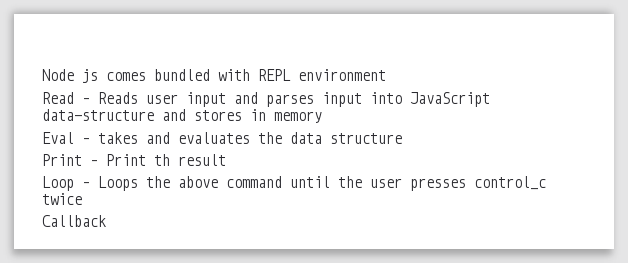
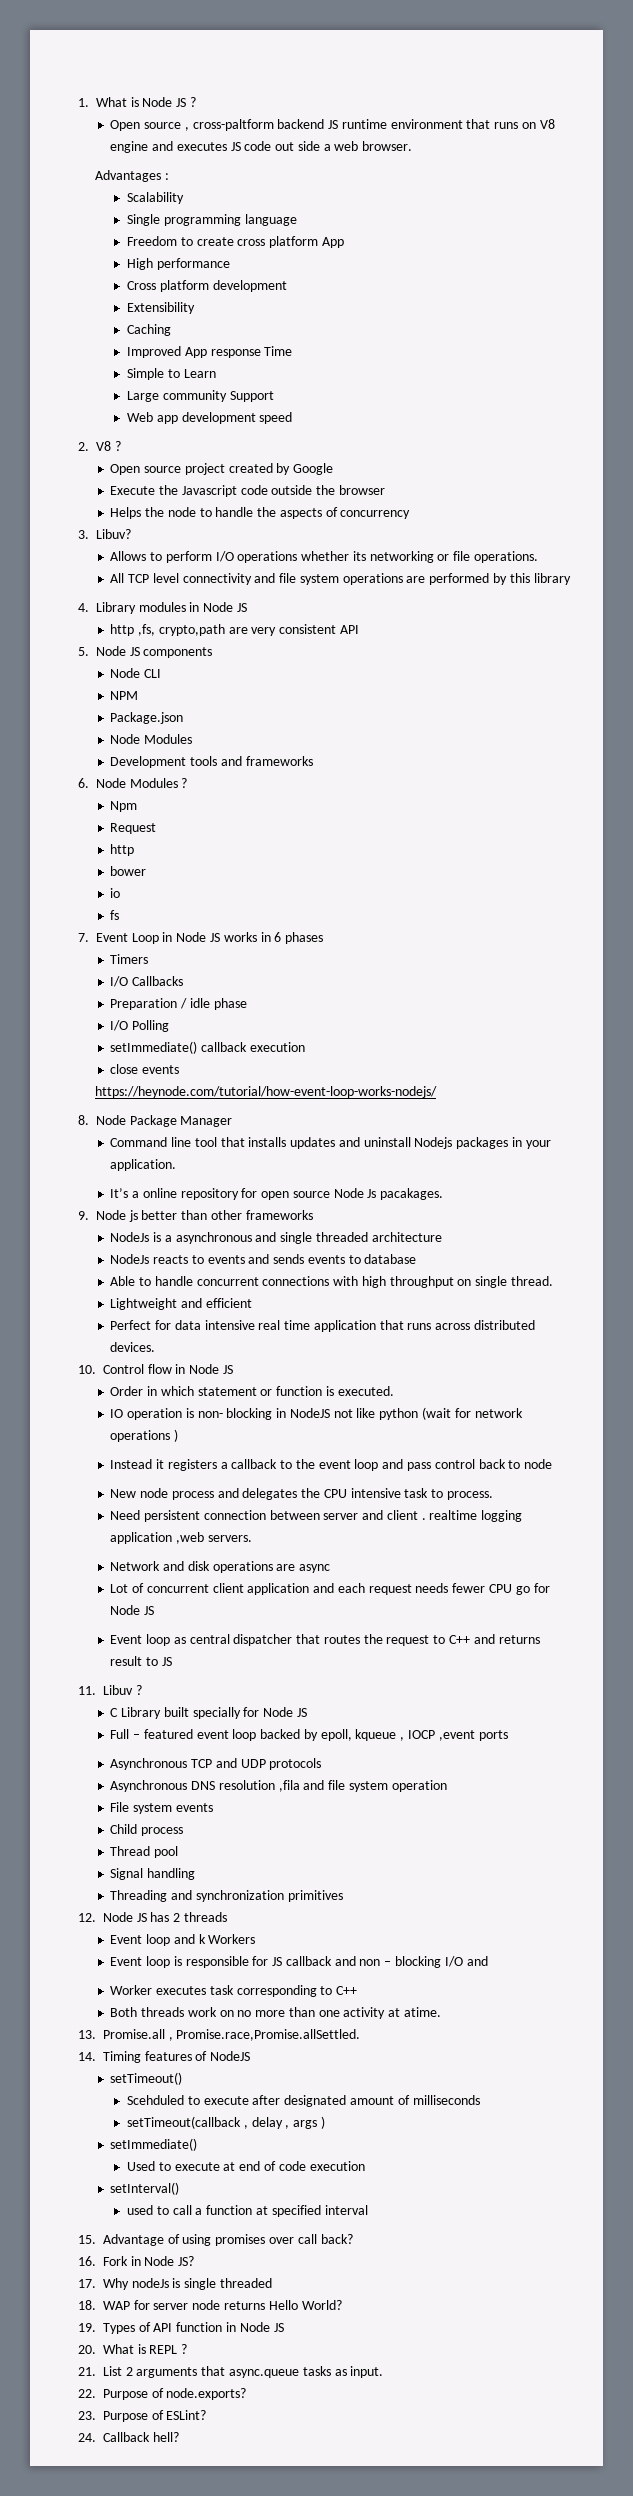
[42,69,386,83] [42,92,490,107] [42,109,322,123] [42,132,402,144] [42,154,226,166] [42,176,546,191] [42,193,82,205] [42,215,106,227] Node js comes bundled with REPL environment // Read – Reads user input and parses input into JavaScript data-structure and stores in memory // Eval – takes and evaluates the data structure // Print – Print th result // Loop – Loops the above command until the user presses control_c twice // Callback -> [77,97,197,107] [110,119,555,131] [110,141,413,153] [94,170,169,182] [127,192,185,204] [127,214,297,226] [127,236,344,248] [127,258,230,270] [127,280,287,292] [127,302,196,314] [127,324,172,336] [127,346,293,358] [127,368,216,380] [127,390,274,402] [127,412,293,424] [77,441,121,451] [110,463,334,475] [110,485,385,497] [110,507,411,519] [77,529,131,539] [110,551,538,563] [110,573,571,585] [77,602,248,614] [110,624,359,636] [77,646,213,658] [110,668,161,678] [110,691,139,700] [110,712,184,724] [110,734,192,744] [110,756,313,768] [77,778,188,788] [110,801,138,812] [110,823,157,834] [110,844,135,856] [110,866,147,876] [110,888,121,898] [110,910,120,920] [77,932,324,944] [110,954,149,964] [110,976,183,987] [110,998,247,1010] [110,1020,169,1032] [110,1041,305,1054] [110,1064,179,1074] [94,1086,437,1098] [77,1115,233,1127] [110,1137,551,1149] [110,1159,177,1171] [110,1188,444,1200] [77,1210,313,1222] [110,1232,442,1244] [110,1254,417,1264] [110,1276,553,1288] [110,1298,252,1310] [110,1320,535,1332] [110,1342,156,1352] [77,1364,234,1374] [110,1386,394,1396] [110,1407,523,1420] [110,1429,178,1442] [110,1459,553,1471] [110,1488,493,1500] [110,1510,523,1522] [110,1532,252,1544] [110,1561,331,1573] [110,1583,550,1595] [110,1605,154,1615] [110,1634,540,1646] [110,1656,172,1666] [77,1685,142,1695] [110,1707,307,1719] [110,1729,508,1741] [110,1758,322,1770] [110,1780,447,1792] [110,1802,213,1814] [110,1824,183,1836] [110,1846,178,1858] [110,1868,195,1880] [110,1890,343,1902] [77,1912,228,1922] [110,1934,256,1946] [110,1956,488,1968] [110,1985,358,1997] [110,2007,441,2019] [77,2029,361,2041] [77,2051,251,2063] [110,2072,183,2085] [127,2095,480,2107] [127,2116,325,2129] [110,2138,198,2151] [127,2161,365,2171] [110,2182,180,2195] [127,2205,368,2217] [77,2234,353,2246] [77,2256,195,2266] [77,2278,273,2290] [77,2300,342,2310] [77,2322,284,2334] [77,2344,188,2354] [77,2366,384,2378] [77,2388,247,2400] [77,2410,207,2422] [77,2432,179,2442] 1. What is Node JS ? // Open source , cross-paltform backend JS runtime environment that runs on V8 engine and executes JS code out side a web browser. // Advantages : // Scalability // Single programming language // Freedom to create cross platform App // High performance // Cross platform development // Extensibility // Caching // Improved App response Time // Simple to Learn // Large community Support // Web app development speed // 2. V8 ? // Open source project created by Google // Execute the Javascript code outside the browser // Helps the node to handle the aspects of concurrency // 3. Libuv? // Allows to perform I/O operations whether its networking or file operations. // All TCP level connectivity and file system operations are performed by this library // 4. Library modules in Node JS // http ,fs, crypto,path are very consistent API // 5. Node JS components // Node CLI // NPM // Package.json // Node Modules // Development tools and frameworks // 6. Node Modules ? // Npm // Request // http // bower // io // fs // 7. Event Loop in Node JS works in 6 phases // Timers // I/O Callbacks // Preparation / idle phase // I/O Polling // setImmediate() callback execution // close events // https://heynode.com/tutorial/how-event-loop-works-nodejs/ // 8. Node Package Manager // Command line tool that installs updates and uninstall Nodejs packages in your application. // It’s a online repository for open source Node Js pacakages. // 9. Node js better than other frameworks // NodeJs is a asynchronous and single threaded architecture // NodeJs reacts to events and sends events to database // Able to handle concurrent connections with high throughput on single thread. // Lightweight and efficient // Perfect for data intensive real time application that runs across distributed devices. // 10. Control flow in Node JS // Order in which statement or function is executed. // IO operation is non- blocking in NodeJS not like python (wait for network operations ) // Instead it registers a callback to the event loop and pass control back to node // New node process and delegates the CPU intensive task to process. // Need persistent connection between server and client . realtime logging application ,web servers. // Network and disk operations are async // Lot of concurrent client application and each request needs fewer CPU go for Node JS // Event loop as central dispatcher that routes the request to C++ and returns result to JS // 11. Libuv ? // C Library built specially for Node JS // Full – featured event loop backed by epoll, kqueue , IOCP ,event ports // Asynchronous TCP and UDP protocols // Asynchronous DNS resolution ,fila and file system operation // File system events // Child process // Thread pool // Signal handling // Threading and synchronization primitives // 12. Node JS has 2 threads // Event loop and k Workers // Event loop is responsible for JS callback and non – blocking I/O and // Worker executes task corresponding to C++ // Both threads work on no more than one activity at atime. // 13. Promise.all , Promise.race,Promise.allSettled. // 14. Timing features of NodeJS // setTimeout() // Scehduled to execute after designated amount of milliseconds // setTimeout(callback , delay , args ) // setImmediate() // Used to execute at end of code execution // setInterval() // used to call a function at specified interval // 15. Advantage of using promises over call back? // 16. Fork in Node JS? // 17. Why nodeJs is single threaded // 18. WAP for server node returns Hello World? // 19. Types of API function in Node JS // 20. What is REPL ? // 21. List 2 arguments that async.queue tasks as input. // 22. Purpose of node.exports? // 23. Purpose of ESLint? // 24. Callback hell?

